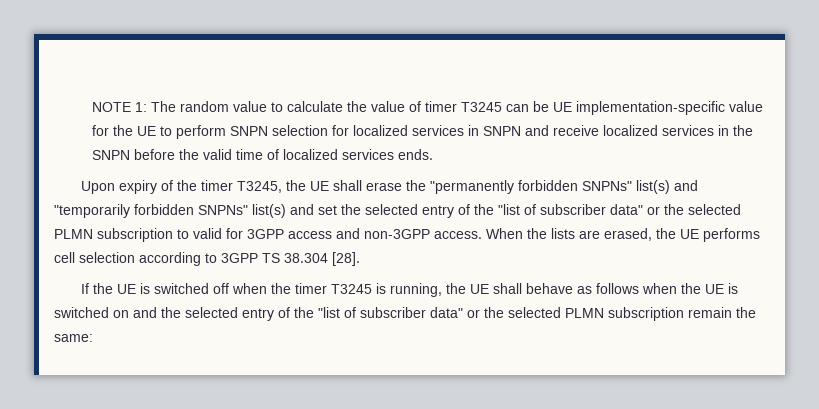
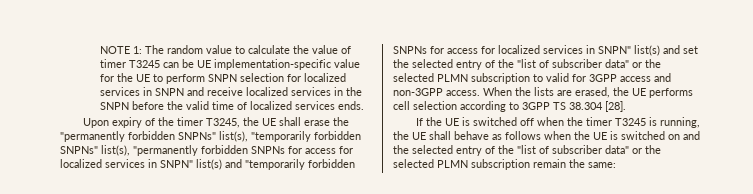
[636,180,699,194] [54,204,248,218] list(s) and "temporarily forbidden SNPNs" -> [219,131,361,142] [60,145,353,156] [60,159,355,170] [393,45,631,54] list(s), "temporarily forbidden SNPNs" list(s), "permanently forbidden SNPNs for access for localized services in SNPN" list(s) and "temporarily forbidden SNPNs for access for localized services in SNPN"

